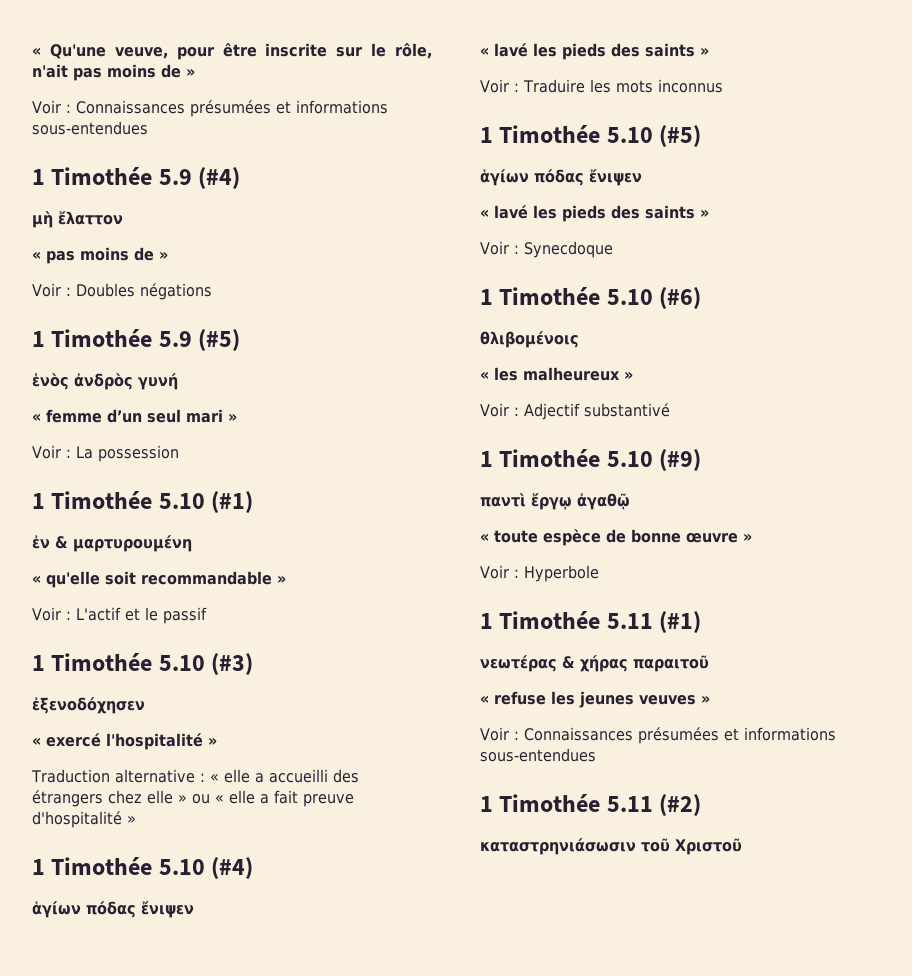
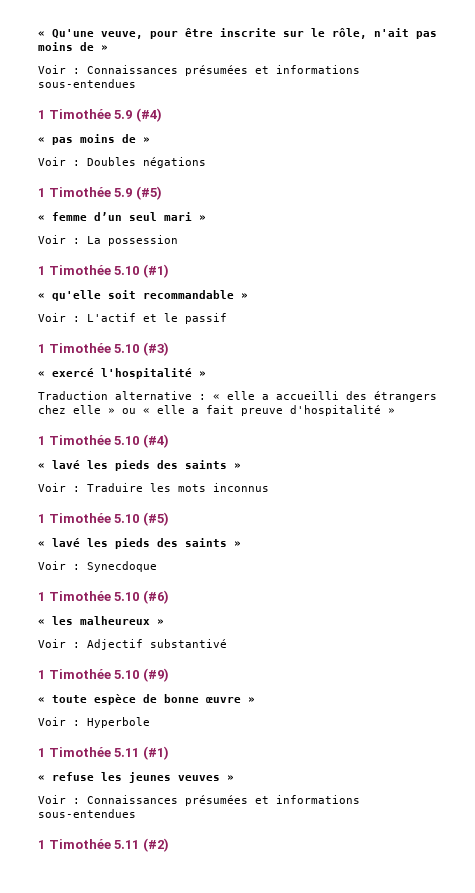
[32,211,123,228] // μὴ ἔλαττον -> (162, 115) none
[32,373,178,390] // ἑνὸς ἀνδρὸς γυνή -> (162, 193) none
[32,535,192,552] // ἐν & μαρτυρουμένη -> (169, 271) none
[32,697,145,714] // ἐξενοδόχησεν -> (169, 349) none
[32,901,194,918] // ἁγίων πόδας ἔνιψεν -> (169, 441) none
[480,169,642,186] // ἁγίων πόδας ἔνιψεν -> (169, 519) none
[480,331,579,348] // θλιβομένοις -> (169, 597) none
[480,493,630,510] // παντὶ ἔργῳ ἀγαθῷ -> (169, 675) none
[480,655,709,672] // νεωτέρας & χήρας παραιτοῦ -> (169, 753) none
[480,838,742,855] // καταστρηνιάσωσιν τοῦ Χριστοῦ -> (169, 845) none

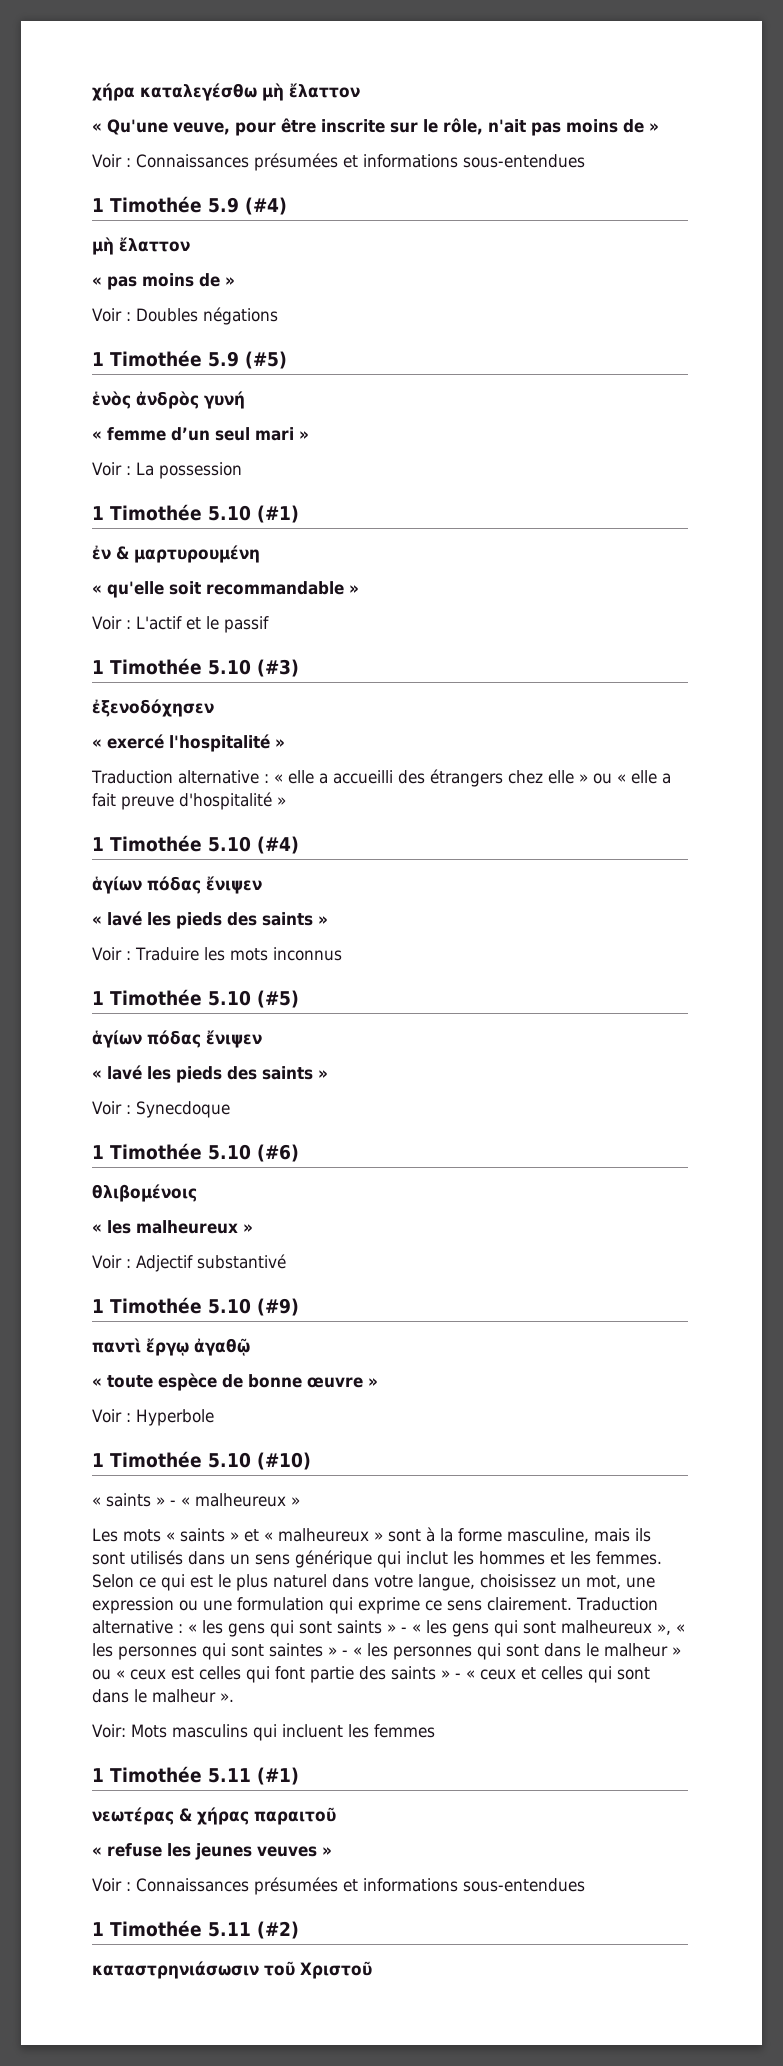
(38, 34) none -> [92,83,360,101] χήρα καταλεγέσθω μὴ ἔλαττον //
(162, 115) none -> [92,237,190,255] // μὴ ἔλαττον
(162, 193) none -> [92,391,245,409] // ἑνὸς ἀνδρὸς γυνή
(169, 271) none -> [92,545,260,563] // ἐν & μαρτυρουμένη
(169, 349) none -> [92,699,214,717] // ἐξενοδόχησεν
(169, 441) none -> [92,876,262,894] // ἁγίων πόδας ἔνιψεν
(169, 519) none -> [92,1030,262,1048] // ἁγίων πόδας ἔνιψεν
(169, 597) none -> [92,1184,197,1202] // θλιβομένοις
(169, 675) none -> [92,1338,250,1356] // παντὶ ἔργῳ ἀγαθῷ
(150, 722) none -> [92,1451,311,1470] [92,1493,300,1507] [92,1527,651,1543] [92,1550,662,1568] [92,1574,655,1591] [92,1597,658,1614] [92,1620,685,1637] [92,1643,681,1660] [92,1666,650,1683] [92,1689,234,1703] [92,1724,435,1741] // 1 Timothée 5.10 (#10) // « saints » - « malheureux » // Les mots « saints » et « malheureux » sont à la forme masculine, mais ils sont utilisés dans un sens générique qui inclut les hommes et les femmes. Selon ce qui est le plus naturel dans votre langue, choisissez un mot, une expression ou une formulation qui exprime ce sens clairement. Traduction alternative : « les gens qui sont saints » - « les gens qui sont malheureux », « les personnes qui sont saintes » - « les personnes qui sont dans le malheur » ou « ceux est celles qui font partie des saints » - « ceux et celles qui sont dans le malheur ». // Voir: Mots masculins qui incluent les femmes
(169, 753) none -> [92,1807,336,1825] // νεωτέρας & χήρας παραιτοῦ
(169, 845) none -> [92,1961,372,1979] // καταστρηνιάσωσιν τοῦ Χριστοῦ

